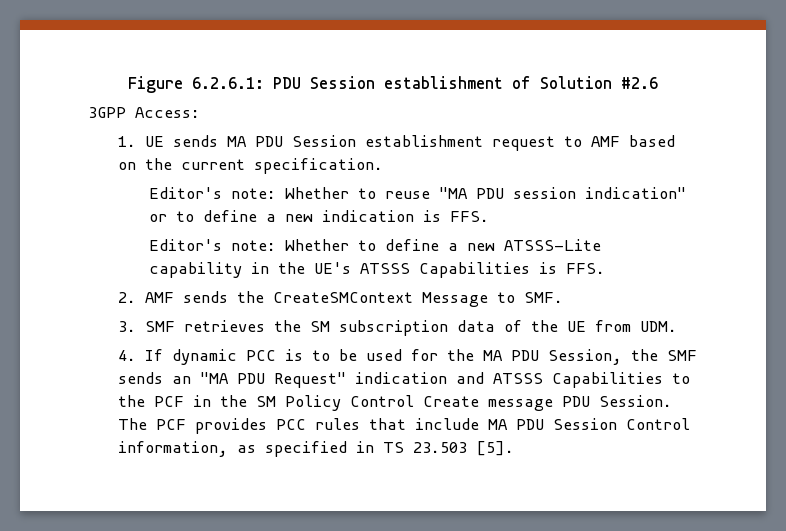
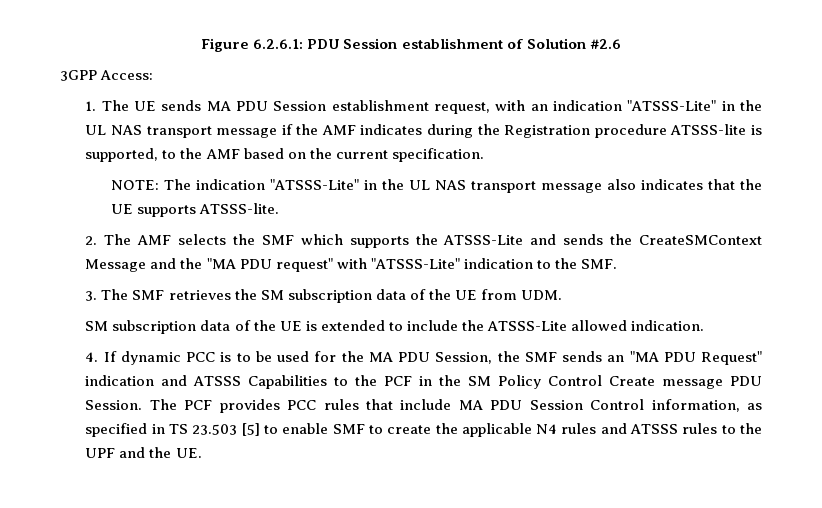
(137, 141) none -> [101,100,129,111] The
[492,136,583,151] request to -> [434,100,763,114] [85,124,762,138] [85,148,203,162] request, with an indication "ATSSS-Lite" in the UL NAS transport message if the AMF indicates during the Registration procedure ATSSS-lite is supported, to the
[148,187,686,199] [148,210,489,222] [148,239,601,251] [148,262,605,278] [118,291,516,307] Editor's note: Whether to reuse "MA PDU session indication" or to define a new indication is FFS. // Editor's note: Whether to define a new ATSSS-Lite capability in the UE's ATSSS Capabilities is FFS. // 2. AMF sends the CreateSMContext Message to -> [110,179,763,193] [110,203,279,217] [85,234,762,248] [85,258,577,272] NOTE: The indication "ATSSS-Lite" in the UL NAS transport message also indicates that the UE supports ATSSS-lite. // 2. The AMF selects the SMF which supports the ATSSS-Lite and sends the CreateSMContext Message and the "MA PDU request" with "ATSSS-Lite" indication to the
(137, 326) none -> [101,289,129,300] The
(678, 326) none -> [85,320,705,334] // SM subscription data of the UE is extended to include the ATSSS-Lite allowed indication.
[476,441,515,456] [5]. -> [241,423,763,437] [85,447,202,458] [5] to enable SMF to create the applicable N4 rules and ATSSS rules to the UPF and the UE.

